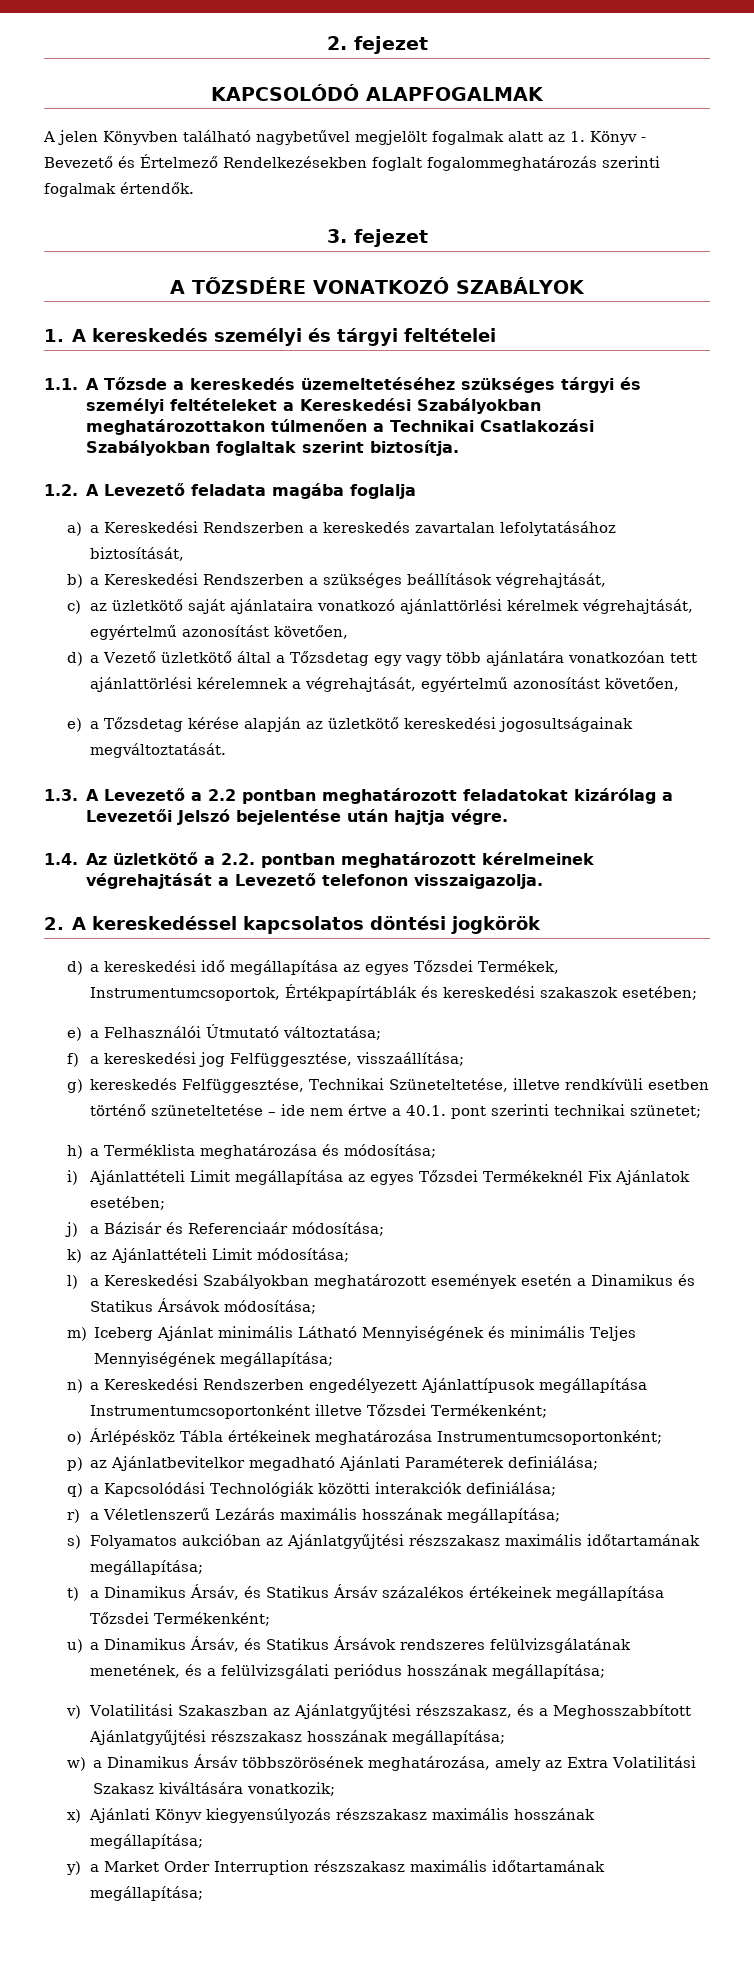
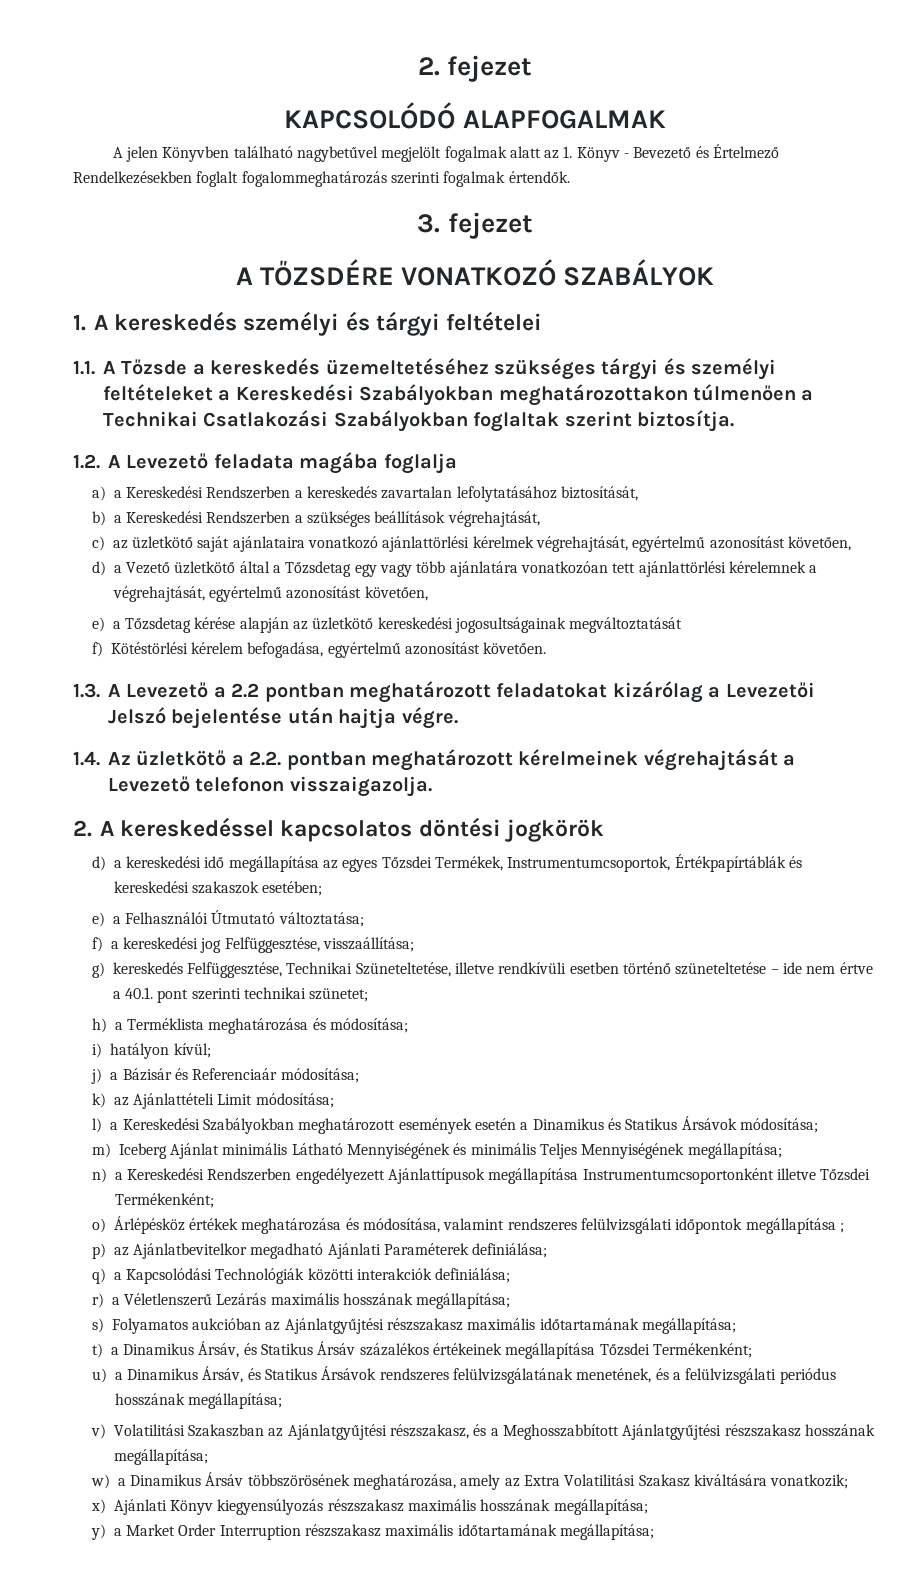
[89,743,226,758] megváltoztatását. -> [569,617,683,633] [91,642,547,658] megváltoztatását // f) Kötéstörlési kérelem befogadása, egyértelmű azonosítást követően.
[88,1170,690,1185] [89,1196,165,1210] Ajánlattételi Limit megállapítása az egyes Tőzsdei Termékeknél Fix Ajánlatok esetében; -> [110,1043,211,1059] hatályon kívül;
[179,1430,662,1445] Tábla értékeinek meghatározása Instrumentumcsoportonként; -> [189,1218,844,1234] értékek meghatározása és módosítása, valamint rendszeres felülvizsgálati időpontok megállapítása ;

